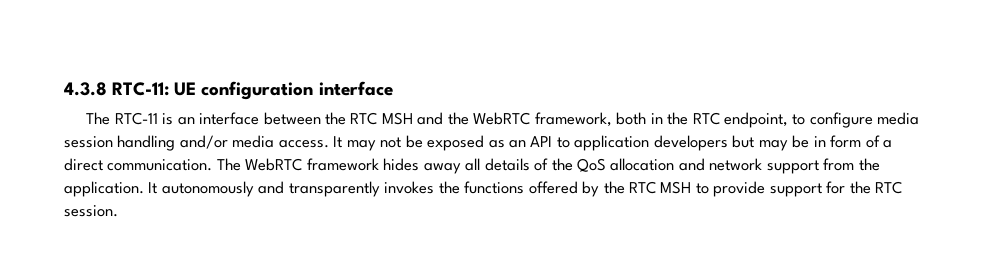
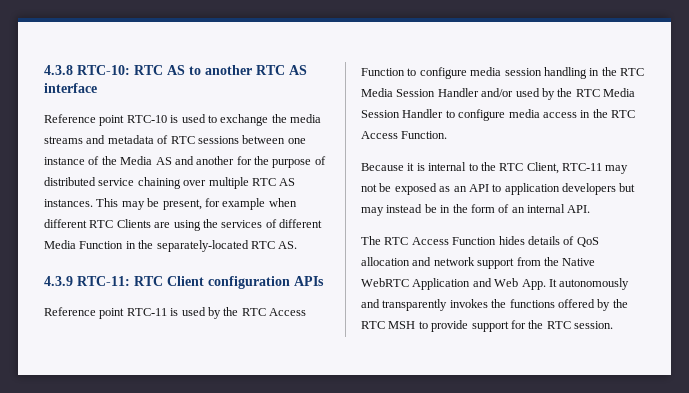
[112,81,393,100] [86,112,789,128] RTC-11: UE configuration interface // The RTC-11 is an interface between the RTC MSH and the WebRTC framework, both in the RTC endpoint, -> [77,65,307,75] [44,83,97,93] [44,114,321,126] [44,135,306,144] [44,156,326,168] [44,177,296,189] [44,198,297,210] [44,219,322,231] [44,240,298,252] [44,276,324,289] [44,307,306,319] [361,68,405,76] RTC-10: RTC AS to another RTC AS interface // Reference point RTC-10 is used to exchange the media streams and metadata of RTC sessions between one instance of the Media AS and another for the purpose of distributed service chaining over multiple RTC AS instances. This may be present, for example when different RTC Clients are using the services of different Media Function in the separately-located RTC AS. // 4.3.9 RTC-11: RTC Client configuration APIs // Reference point RTC-11 is used by the RTC Access Function
[179,135,343,149] and/or media access. It -> [589,67,644,76] [361,88,635,100] [361,109,635,121] [361,131,448,139] [361,162,602,174] in the RTC Media Session Handler and/or used by the RTC Media Session Handler to configure media access in the RTC Access Function. // Because it is internal to the RTC Client, RTC-11
(788, 145) none -> [386,204,423,213] instead
(826, 141) none -> [452,204,468,213] the
[883,140,893,148] [64,158,481,174] a direct communication. The WebRTC framework hides away all -> [511,204,591,213] [361,236,525,245] an internal API. // The RTC Access Function hides
[551,158,573,171] the -> (575, 240) none
[64,181,144,197] application. -> [562,258,596,266] [361,278,546,290] Native WebRTC Application and Web App.

